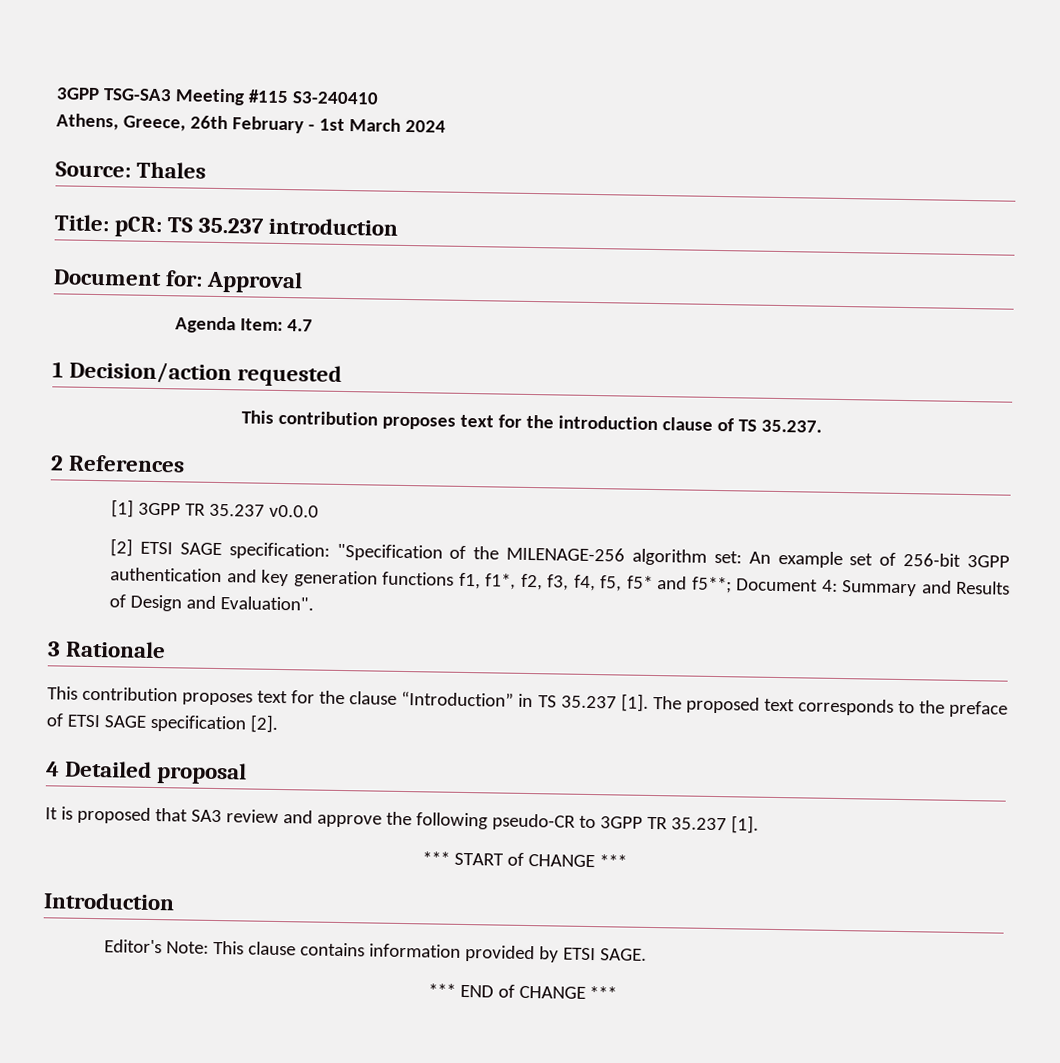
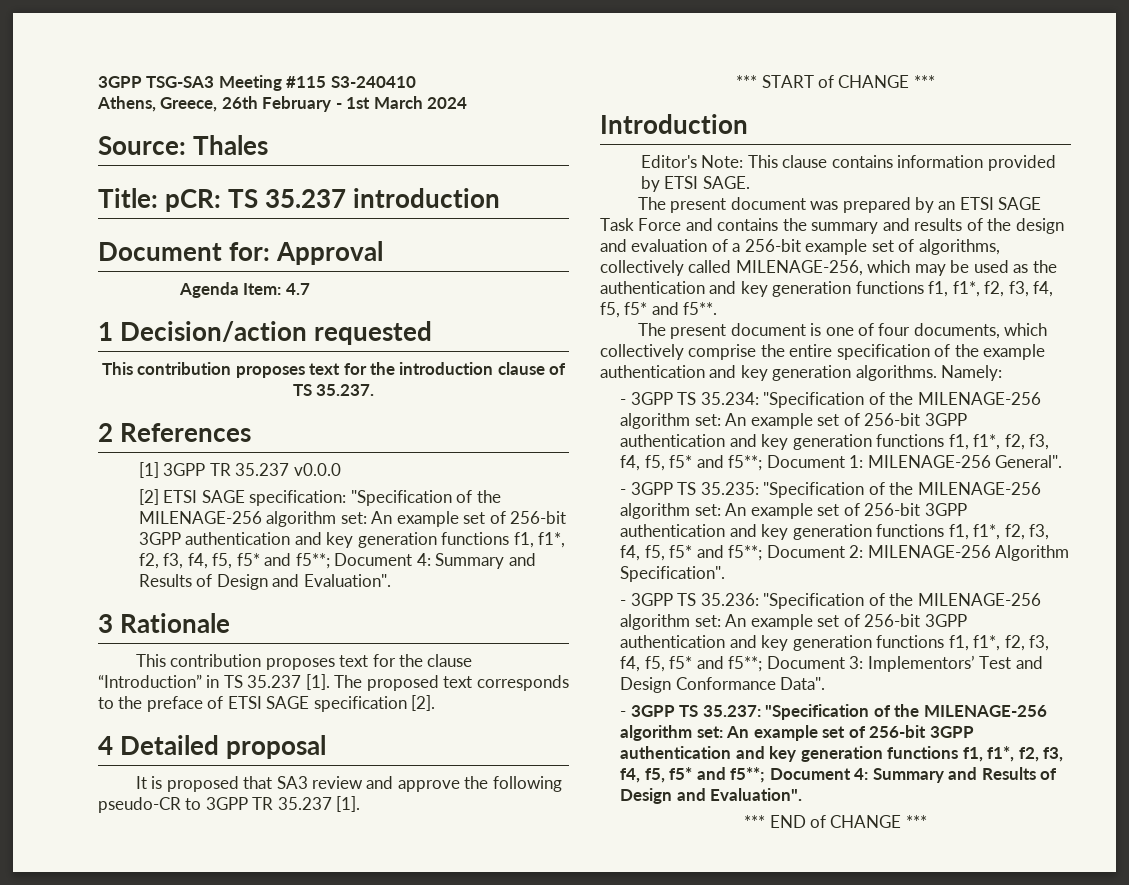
(648, 954) none -> [637,197,1042,213] [600,218,1064,234] [600,239,1000,255] [600,260,1057,276] [600,281,1054,297] [600,302,718,318] [637,323,1048,339] [600,344,1046,360] [600,365,1003,381] [620,392,1041,408] [620,413,967,429] [620,434,1050,450] [620,455,1063,471] [620,482,1041,498] [620,503,967,519] [620,524,1050,540] [620,545,1070,561] [620,566,726,582] [620,593,1041,609] [620,614,967,630] [620,635,1050,651] [620,655,1043,672] [620,677,826,693] [620,704,1047,720] [620,725,974,741] [620,746,1064,762] [620,767,1058,783] [620,788,803,804] // The present document was prepared by an ETSI SAGE Task Force and contains the summary and results of the design and evaluation of a 256-bit example set of algorithms, collectively called MILENAGE-256, which may be used as the authentication and key generation functions f1, f1*, f2, f3, f4, f5, f5* and f5**. // The present document is one of four documents, which collectively comprise the entire specification of the example authentication and key generation algorithms. Namely: // - 3GPP TS 35.234: "Specification of the MILENAGE-256 algorithm set: An example set of 256-bit 3GPP authentication and key generation functions f1, f1*, f2, f3, f4, f5, f5* and f5**; Document 1: MILENAGE-256 General". // - 3GPP TS 35.235: "Specification of the MILENAGE-256 algorithm set: An example set of 256-bit 3GPP authentication and key generation functions f1, f1*, f2, f3, f4, f5, f5* and f5**; Document 2: MILENAGE-256 Algorithm Specification". // - 3GPP TS 35.236: "Specification of the MILENAGE-256 algorithm set: An example set of 256-bit 3GPP authentication and key generation functions f1, f1*, f2, f3, f4, f5, f5* and f5**; Document 3: Implementors’ Test and Design Conformance Data". // - 3GPP TS 35.237: "Specification of the MILENAGE-256 algorithm set: An example set of 256-bit 3GPP authentication and key generation functions f1, f1*, f2, f3, f4, f5, f5* and f5**; Document 4: Summary and Results of Design and Evaluation".

